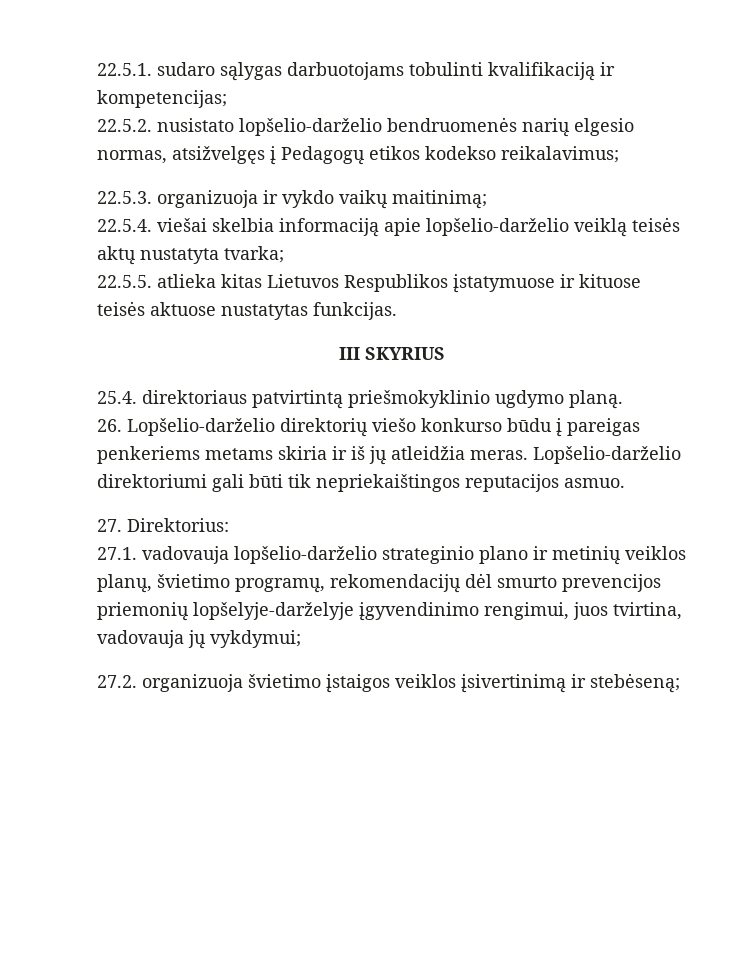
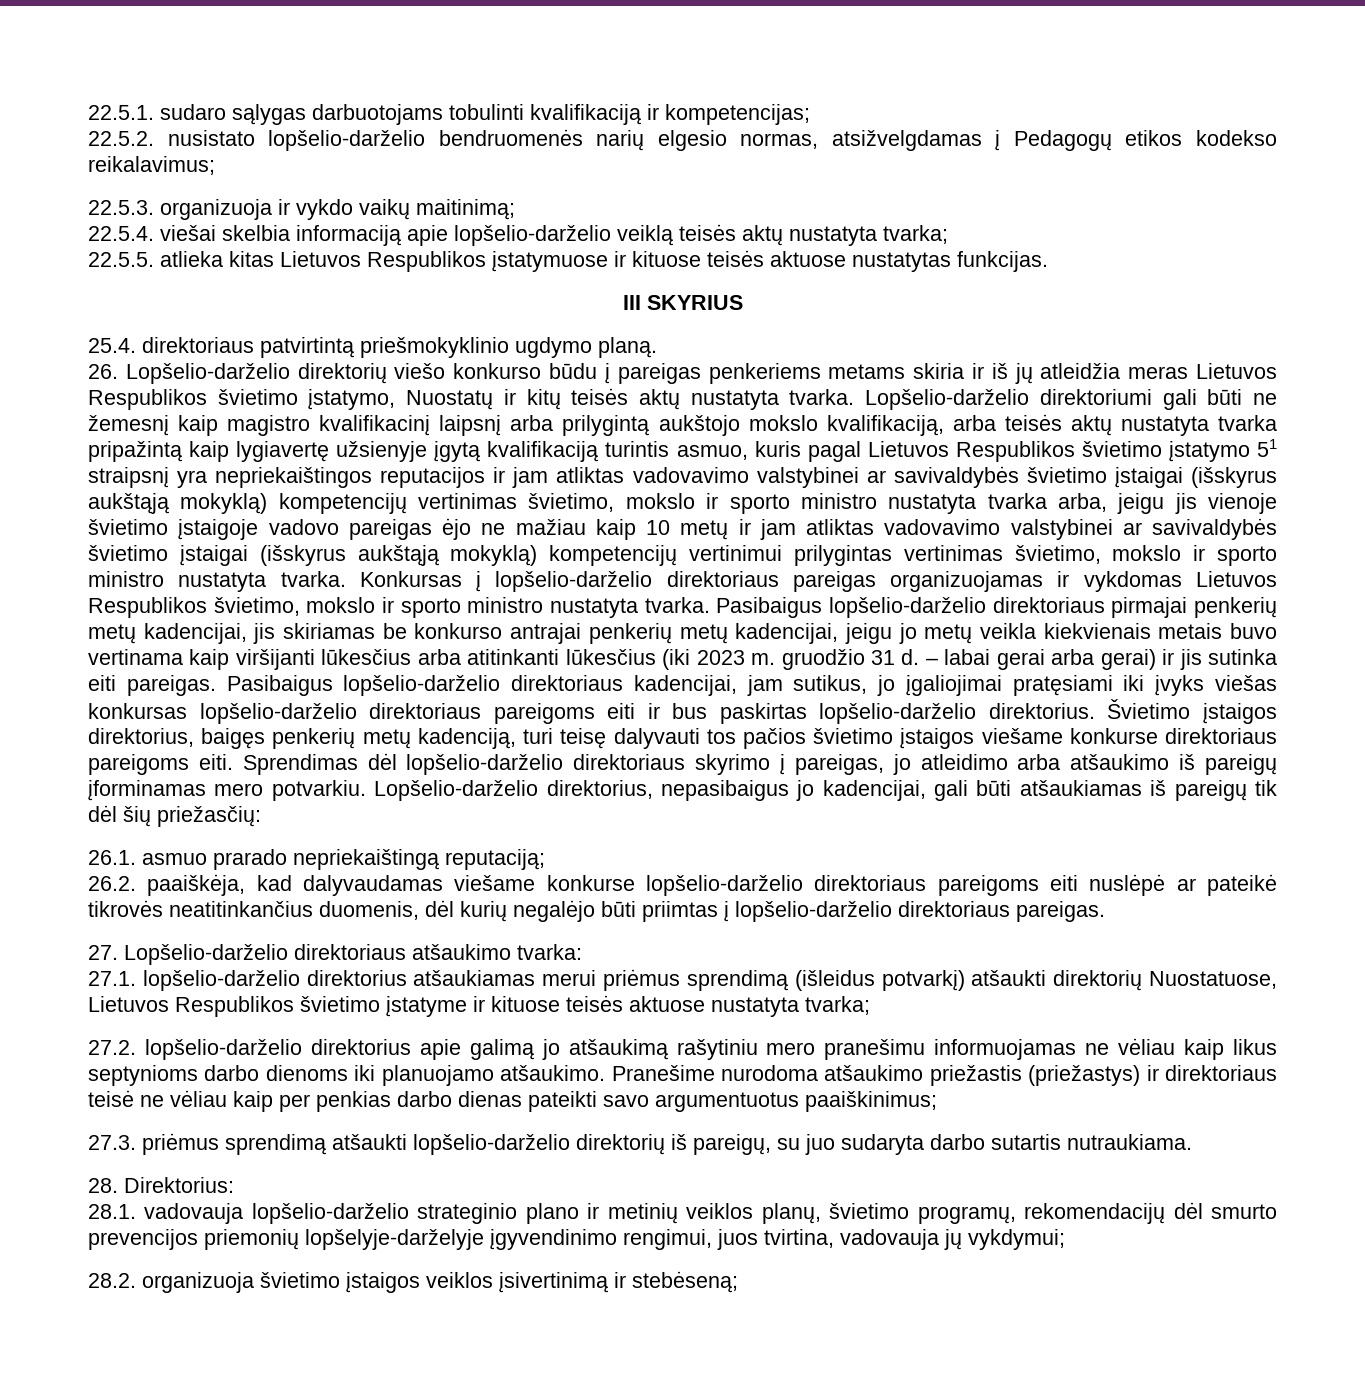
[172,146,265,164] atsižvelgęs -> [831,130,982,151] atsižvelgdamas
[470,446,681,464] [97,474,625,492] [97,519,122,532] meras. Lopšelio-darželio direktoriumi gali būti tik nepriekaištingos reputacijos asmuo. // 27. -> [1128,363,1277,379] [88,388,1277,410] [88,414,1277,436] [88,439,1277,462] [88,466,1278,488] [88,493,1278,514] [88,518,1277,540] [88,545,1277,566] [88,571,1277,592] [88,597,1277,618] [88,623,1277,644] [88,649,1278,670] [88,675,1277,696] [88,699,1277,724] [88,728,1277,749] [88,753,1278,775] [88,780,1277,801] [88,805,261,827] [88,849,545,870] [88,874,1277,896] [88,900,1105,922] [88,944,582,965] [88,969,1278,991] [88,995,870,1017] [88,1038,1277,1060] [88,1065,1277,1086] [88,1090,937,1112] [88,1133,1192,1155] [88,1178,118,1193] meras Lietuvos Respublikos švietimo įstatymo, Nuostatų ir kitų teisės aktų nustatyta tvarka. Lopšelio-darželio direktoriumi gali būti ne žemesnį kaip magistro kvalifikacinį laipsnį arba prilygintą aukštojo mokslo kvalifikaciją, arba teisės aktų nustatyta tvarka pripažintą kaip lygiavertę užsienyje įgytą kvalifikaciją turintis asmuo, kuris pagal Lietuvos Respublikos švietimo įstatymo 51 straipsnį yra nepriekaištingos reputacijos ir jam atliktas vadovavimo valstybinei ar savivaldybės švietimo įstaigai (išskyrus aukštąją mokyklą) kompetencijų vertinimas švietimo, mokslo ir sporto ministro nustatyta tvarka arba, jeigu jis vienoje švietimo įstaigoje vadovo pareigas ėjo ne mažiau kaip 10 metų ir jam atliktas vadovavimo valstybinei ar savivaldybės švietimo įstaigai (išskyrus aukštąją mokyklą) kompetencijų vertinimui prilygintas vertinimas švietimo, mokslo ir sporto ministro nustatyta tvarka. Konkursas į lopšelio-darželio direktoriaus pareigas organizuojamas ir vykdomas Lietuvos Respublikos švietimo, mokslo ir sporto ministro nustatyta tvarka. Pasibaigus lopšelio-darželio direktoriaus pirmajai penkerių metų kadencijai, jis skiriamas be konkurso antrajai penkerių metų kadencijai, jeigu jo metų veikla kiekvienais metais buvo vertinama kaip viršijanti lūkesčius arba atitinkanti lūkesčius (iki 2023 m. gruodžio 31 d. – labai gerai arba gerai) ir jis sutinka eiti pareigas. Pasibaigus lopšelio-darželio direktoriaus kadencijai, jam sutikus, jo įgaliojimai pratęsiami iki įvyks viešas konkursas lopšelio-darželio direktoriaus pareigoms eiti ir bus paskirtas lopšelio-darželio direktorius. Švietimo įstaigos direktorius, baigęs penkerių metų kadenciją, turi teisę dalyvauti tos pačios švietimo įstaigos viešame konkurse direktoriaus pareigoms eiti. Sprendimas dėl lopšelio-darželio direktoriaus skyrimo į pareigas, jo atleidimo arba atšaukimo iš pareigų įforminamas mero potvarkiu. Lopšelio-darželio direktorius, nepasibaigus jo kadencijai, gali būti atšaukiamas iš pareigų tik dėl šių priežasčių: // 26.1. asmuo prarado nepriekaištingą reputaciją; // 26.2. paaiškėja, kad dalyvaudamas viešame konkurse lopšelio-darželio direktoriaus pareigoms eiti nuslėpė ar pateikė tikrovės neatitinkančius duomenis, dėl kurių negalėjo būti priimtas į lopšelio-darželio direktoriaus pareigas. // 27. Lopšelio-darželio direktoriaus atšaukimo tvarka: // 27.1. lopšelio-darželio direktorius atšaukiamas merui priėmus sprendimą (išleidus potvarkį) atšaukti direktorių Nuostatuose, Lietuvos Respublikos švietimo įstatyme ir kituose teisės aktuose nustatyta tvarka; // 27.2. lopšelio-darželio direktorius apie galimą jo atšaukimą rašytiniu mero pranešimu informuojamas ne vėliau kaip likus septynioms darbo dienoms iki planuojamo atšaukimo. Pranešime nurodoma atšaukimo priežastis (priežastys) ir direktoriaus teisė ne vėliau kaip per penkias darbo dienas pateikti savo argumentuotus paaiškinimus; // 27.3. priėmus sprendimą atšaukti lopšelio-darželio direktorių iš pareigų, su juo sudaryta darbo sutartis nutraukiama. // 28.
[97,547,137,560] 27.1. -> [88,1204,136,1219] 28.1.
[97,675,137,688] 27.2. -> [88,1273,136,1288] 28.2.

